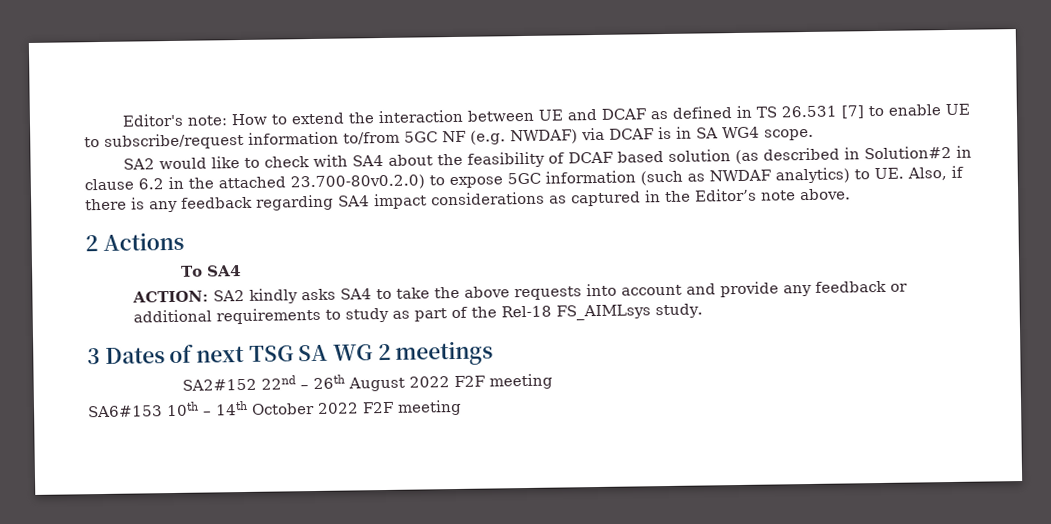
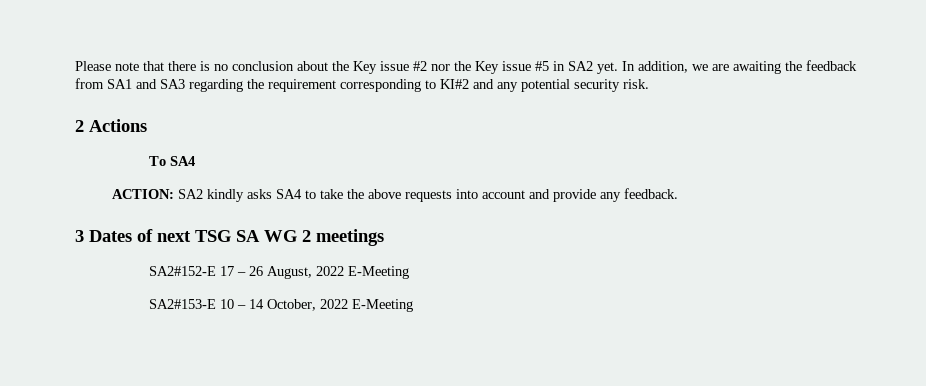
[121,103,970,127] [84,126,814,150] [122,145,972,170] [84,165,964,191] [85,188,851,213] Editor's note: How to extend the interaction between UE and DCAF as defined in TS 26.531 [7] to enable UE to subscribe/request information to/from 5GC NF (e.g. NWDAF) via DCAF is in SA WG4 scope. // SA2 would like to check with SA4 about the feasibility of DCAF based solution (as described in Solution#2 in clause 6.2 in the attached 23.700-80v0.2.0) to expose 5GC information (such as NWDAF analytics) to UE. Also, if there is any feedback regarding SA4 impact considerations as captured in the Editor’s note above. -> [75,60,857,74] [75,78,649,92] Please note that there is no conclusion about the Key issue #2 nor the Key issue #5 in SA2 yet. In addition, we are awaiting the feedback from SA1 and SA3 regarding the requirement corresponding to KI#2 and any potential security risk.
[815,280,909,293] [133,303,704,325] feedback or additional requirements to study as part of the Rel-18 FS_AIMLsys study. -> [624,188,679,199] feedback.
[181,373,553,392] [87,399,462,418] SA2#152 22nd – 26th August 2022 F2F meeting // SA6#153 10th – 14th October 2022 F2F meeting -> [149,266,410,279] [149,299,414,312] SA2#152-E 17 – 26 August, 2022 E-Meeting // SA2#153-E 10 – 14 October, 2022 E-Meeting

